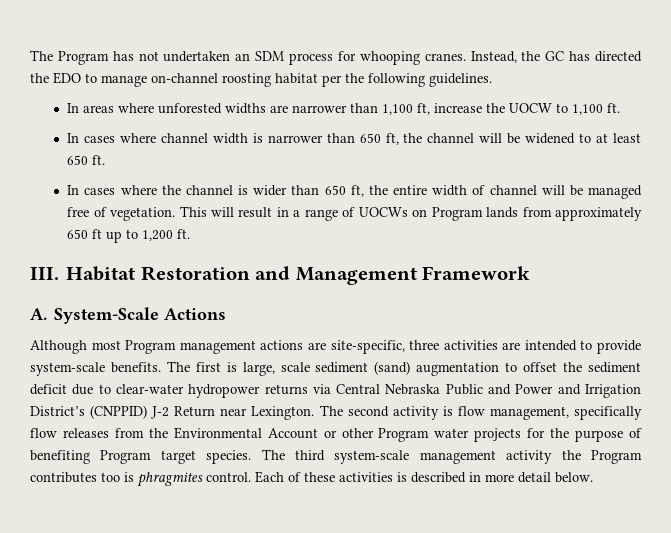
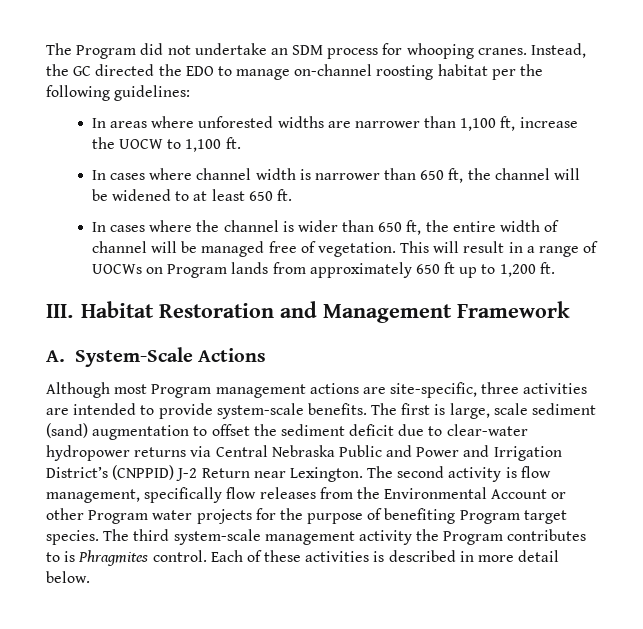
[112,51,231,62] has not undertaken -> [140,43,267,55] did not undertake
[569,51,591,61] has -> (92, 71) none
[429,73,492,87] guidelines. -> [114,85,191,101] guidelines:
[101,472,203,487] too is phragmites -> [46,550,149,566] to is Phragmites

